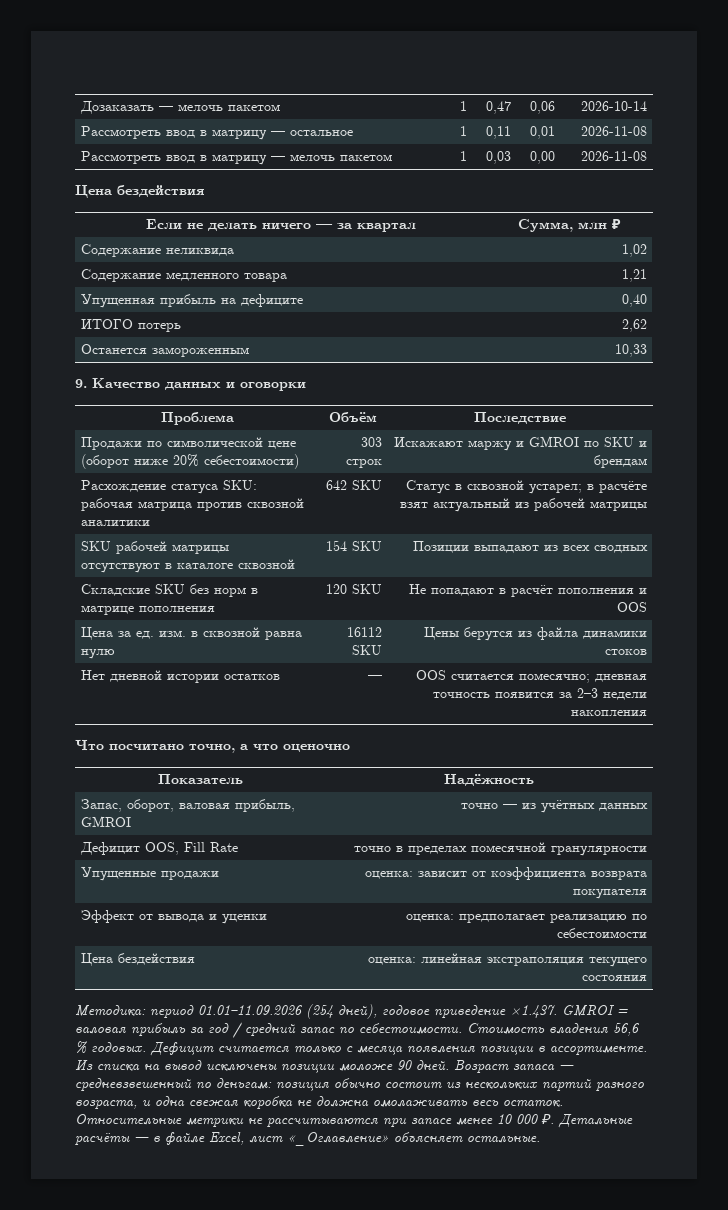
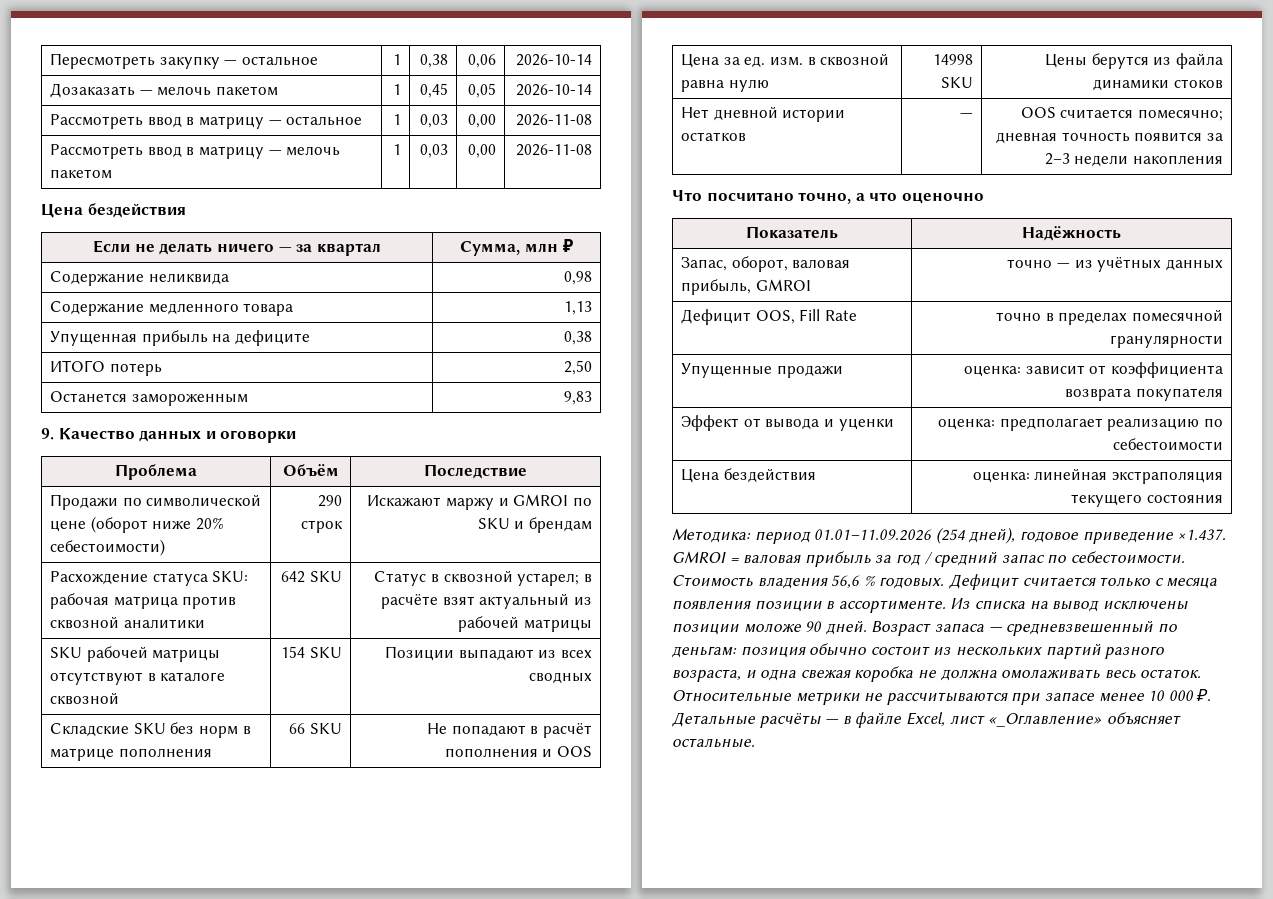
(80, 107) none -> [50,53,319,69] [392,54,401,65] [419,54,448,68] [467,54,496,68] [515,54,592,66] Пересмотреть закупку — остальное | 1 | 0,38 | 0,06 | 2026-10-14 //
[485,101,511,114] [529,101,555,114] 0,47 | 0,06 -> [419,83,448,98] [467,83,496,98] 0,45 | 0,05
[485,126,511,139] [529,126,555,139] 0,11 | 0,01 -> [419,114,448,128] [467,114,496,128] 0,03 | 0,00
[621,244,647,257] 1,02 -> [563,271,592,285] 0,98
[621,269,647,282] 1,21 -> [563,301,592,315] 1,13
[621,294,647,307] 0,40 -> [563,331,592,345] 0,38
[621,319,647,332] 2,62 -> [563,360,592,375] 2,50
[614,344,647,357] 10,33 -> [563,391,592,405] 9,83
[360,437,382,447] 303 -> [317,495,342,507] 290
[325,584,347,594] 120 -> [289,723,306,734] 66
[346,627,382,637] 16112 -> [932,54,973,65] 14998

